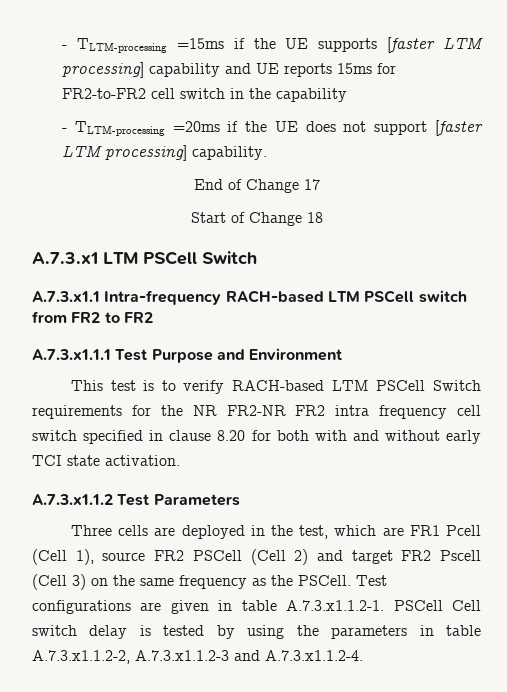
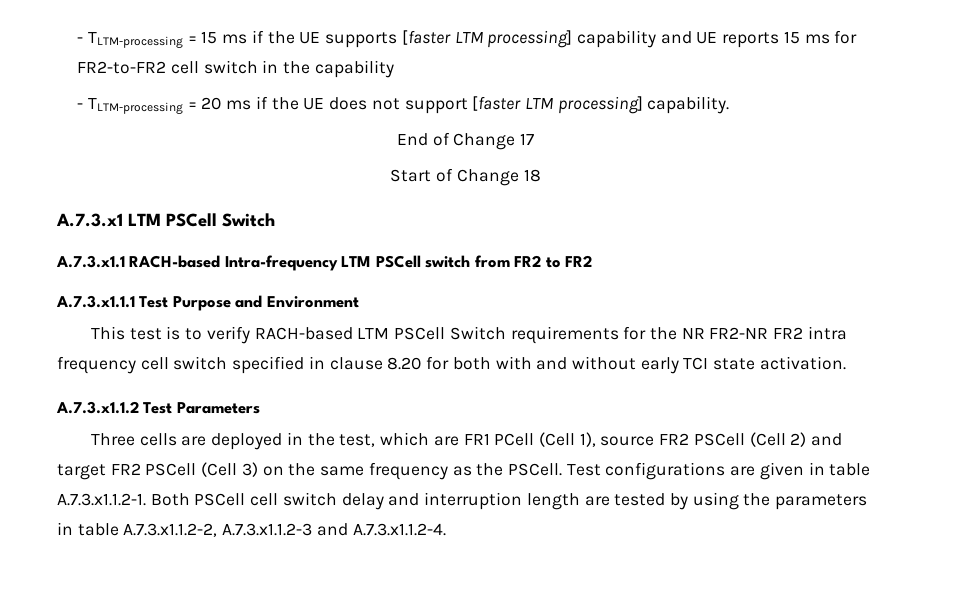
[62,38,224,53] - TLTM-processing =15ms -> [77,31,248,48] - TLTM-processing = 15 ms
[337,63,373,74] 15ms -> [783,31,830,44] 15 ms
[172,121,220,132] =20ms -> [187,97,252,110] = 20 ms
[104,290,324,305] Intra-frequency RACH-based -> [129,255,338,271] RACH-based Intra-frequency
[445,525,481,536] Pcell -> [494,433,535,446] PCell
[439,550,481,561] Pscell -> [145,463,197,476] PSCell
[393,600,481,611] [32,625,151,639] PSCell Cell switch delay is -> [150,492,610,510] Both PSCell cell switch delay and interruption length are

